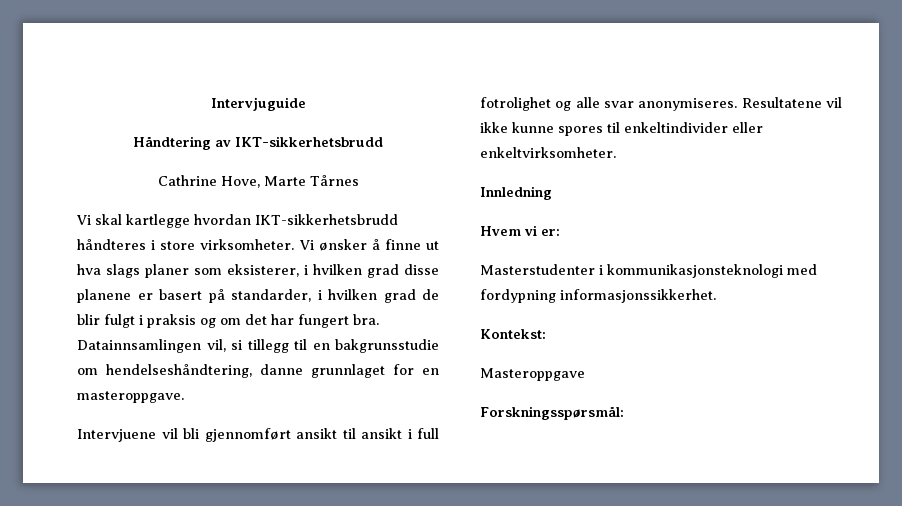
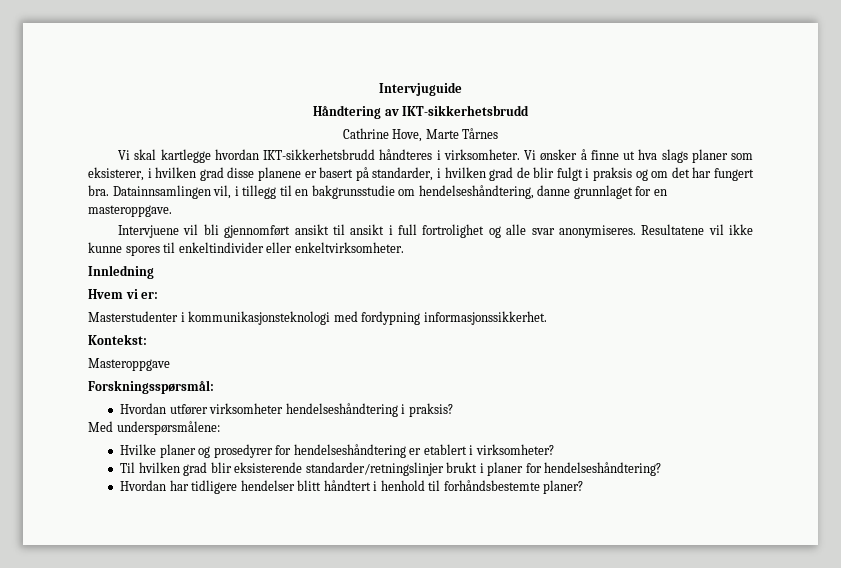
[160,241,196,250] store -> (441, 155) none
[231,340,242,350] si -> [234,186,239,196] i
[480,97,551,111] fotrolighet -> [422,224,485,238] fortrolighet
(624, 413) none -> [120,403,453,417] [88,421,220,435] [120,444,554,458] [120,462,662,476] [120,480,584,494] // Hvordan utfører virksomheter hendelseshåndtering i praksis? // Med underspørsmålene: // Hvilke planer og prosedyrer for hendelseshåndtering er etablert i virksomheter? // Til hvilken grad blir eksisterende standarder/retningslinjer brukt i planer for hendelseshåndtering? // Hvordan har tidligere hendelser blitt håndtert i henhold til forhåndsbestemte planer?

